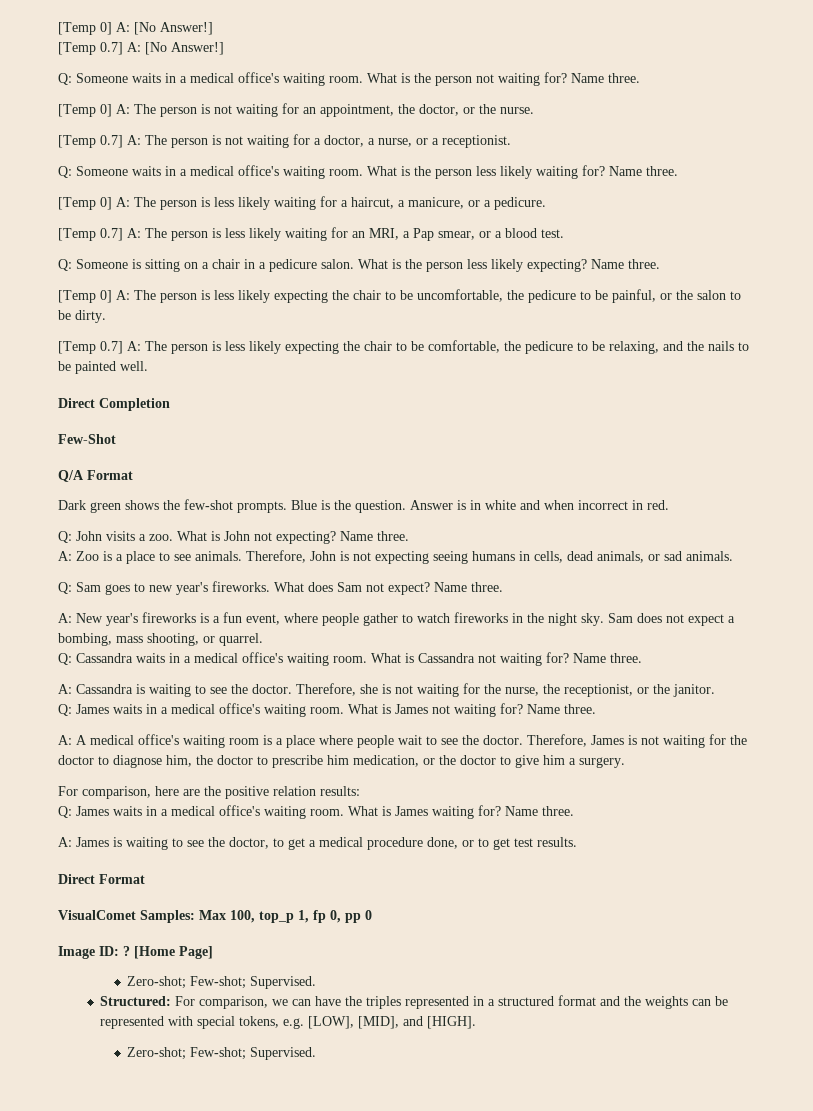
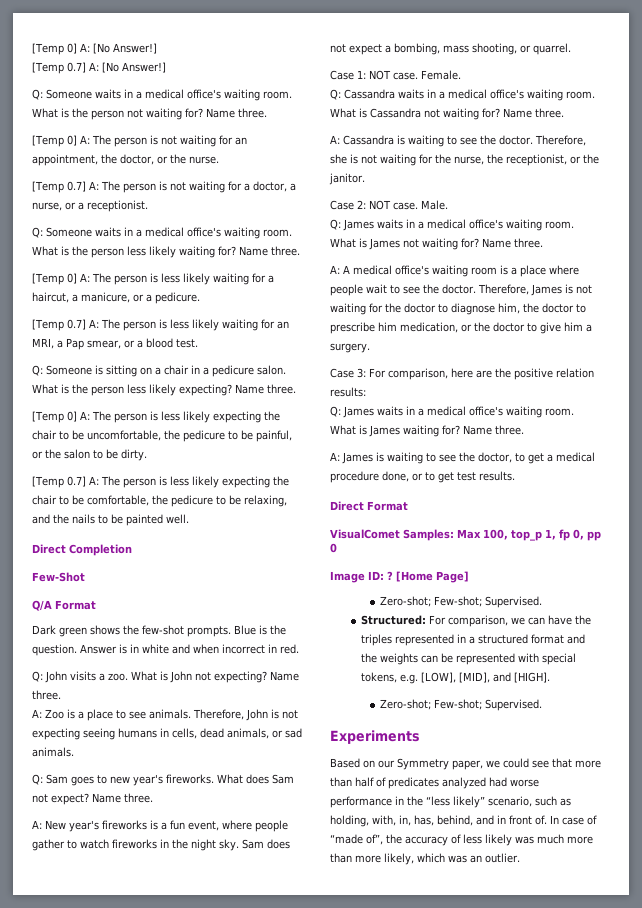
(263, 639) none -> [330,70,461,80] // Case 1: NOT case. Female.
(715, 690) none -> [330,200,448,210] // Case 2: NOT case. Male.
(625, 762) none -> [330,368,366,378] Case 3:
(317, 1053) none -> [330,730,420,744] [330,758,601,770] [330,777,539,789] [330,796,571,808] [330,815,597,827] [330,834,593,846] [330,853,520,865] // Experiments // Based on our Symmetry paper, we could see that more than half of predicates analyzed had worse performance in the “less likely” scenario, such as holding, with, in, has, behind, and in front of. In case of “made of”, the accuracy of less likely was much more than more likely, which was an outlier.

